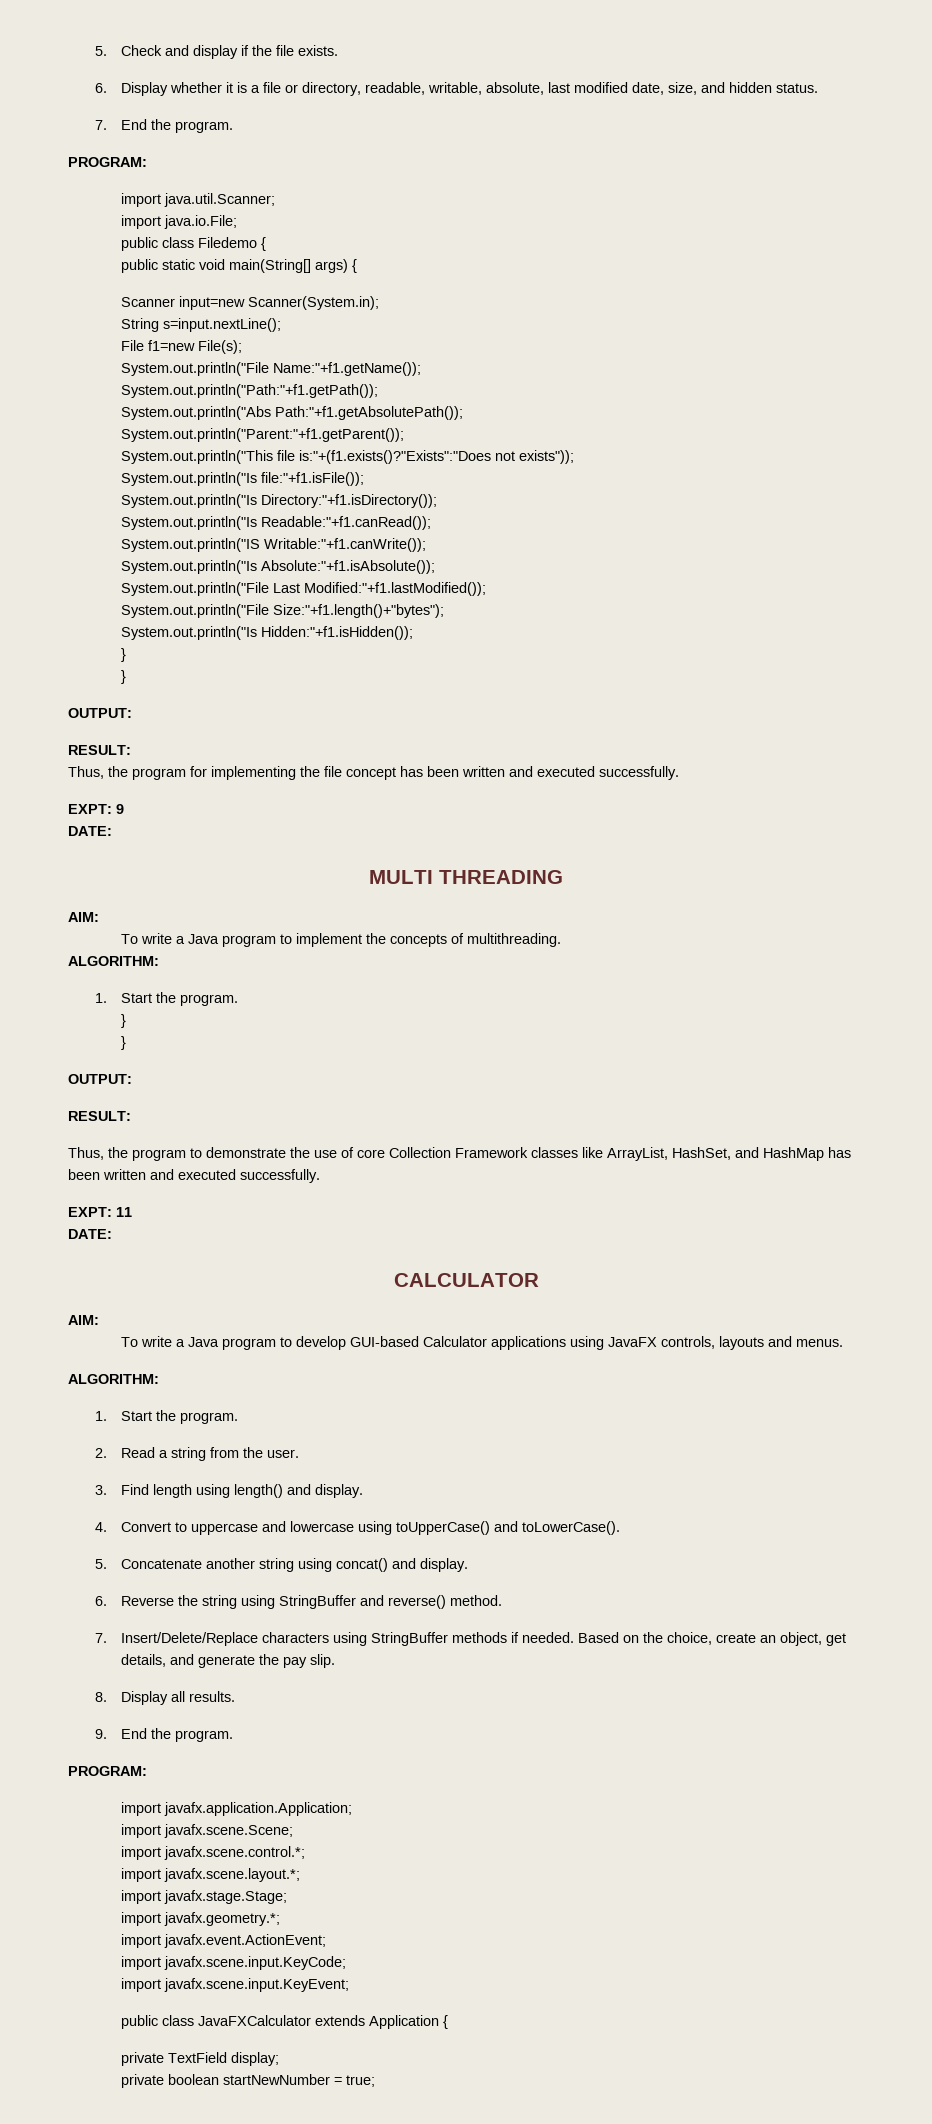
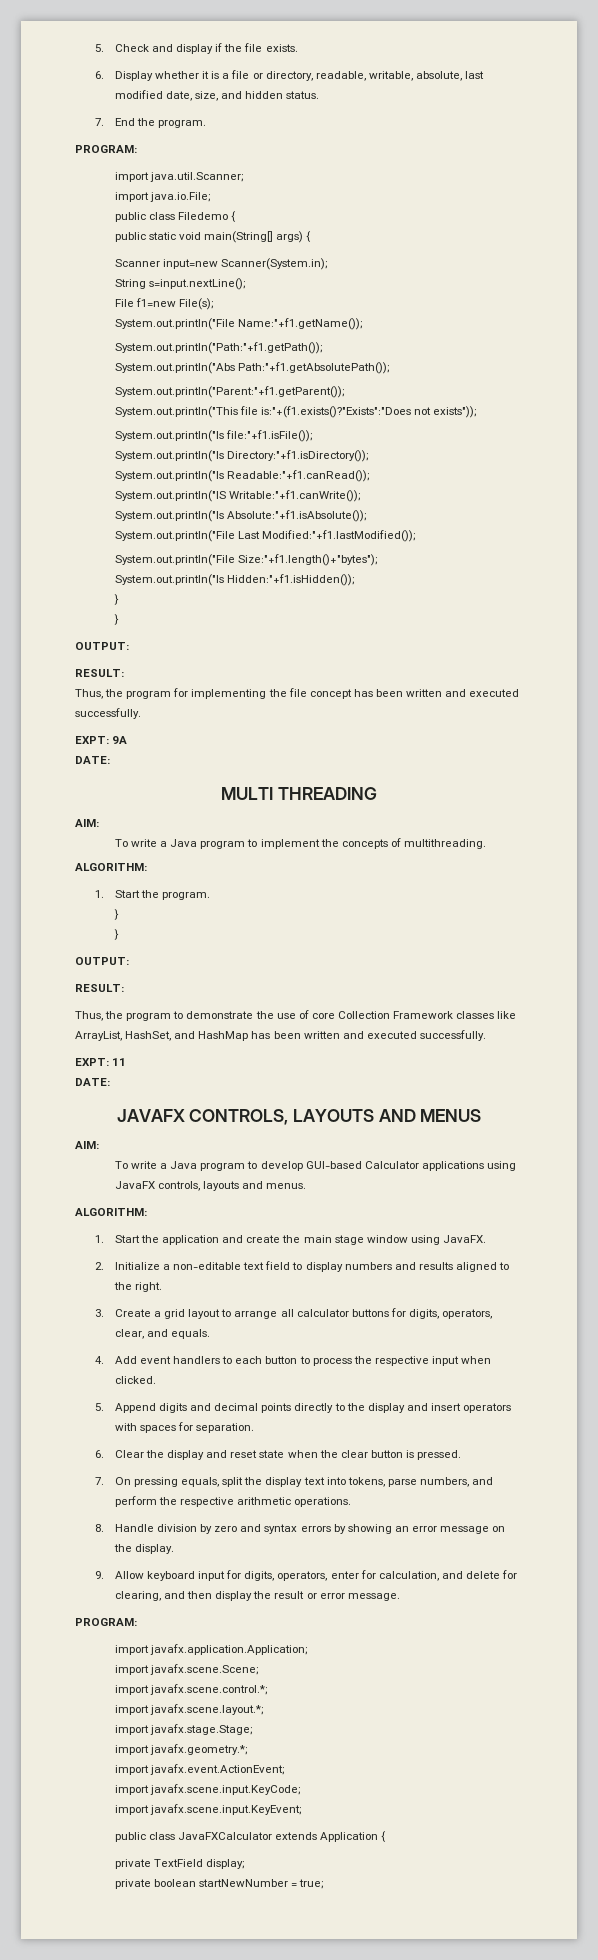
[116,804,124,814] 9 -> [112,736,128,744] 9A
[393,1273,539,1287] CALCULATOR -> [116,1109,482,1125] JAVAFX CONTROLS, LAYOUTS AND MENUS
[180,1412,239,1424] [94,1447,300,1461] [94,1484,364,1498] [94,1521,621,1535] [94,1558,469,1572] [94,1595,503,1609] [94,1632,847,1646] [121,1654,336,1668] [94,1691,236,1705] [94,1728,234,1742] program. // 2. Read a string from the user. // 3. Find length using length() and display. // 4. Convert to uppercase and lowercase using toUpperCase() and toLowerCase(). // 5. Concatenate another string using concat() and display. // 6. Reverse the string using StringBuffer and reverse() method. // 7. Insert/Delete/Replace characters using StringBuffer methods if needed. Based on the choice, create an object, get details, and generate the pay slip. // 8. Display all results. // 9. End the program. -> [162,1235,486,1245] [94,1261,510,1272] [113,1282,163,1292] [94,1308,493,1319] [114,1329,211,1339] [94,1356,492,1366] [114,1376,156,1384] [94,1403,512,1413] [114,1422,255,1433] [94,1450,462,1460] [94,1477,494,1487] [114,1496,352,1507] [94,1524,506,1534] [113,1544,175,1554] [94,1570,518,1581] [114,1591,400,1601] application and create the main stage window using JavaFX. // 2. Initialize a non-editable text field to display numbers and results aligned to the right. // 3. Create a grid layout to arrange all calculator buttons for digits, operators, clear, and equals. // 4. Add event handlers to each button to process the respective input when clicked. // 5. Append digits and decimal points directly to the display and insert operators with spaces for separation. // 6. Clear the display and reset state when the clear button is pressed. // 7. On pressing equals, split the display text into tokens, parse numbers, and perform the respective arithmetic operations. // 8. Handle division by zero and syntax errors by showing an error message on the display. // 9. Allow keyboard input for digits, operators, enter for calculation, and delete for clearing, and then display the result or error message.

